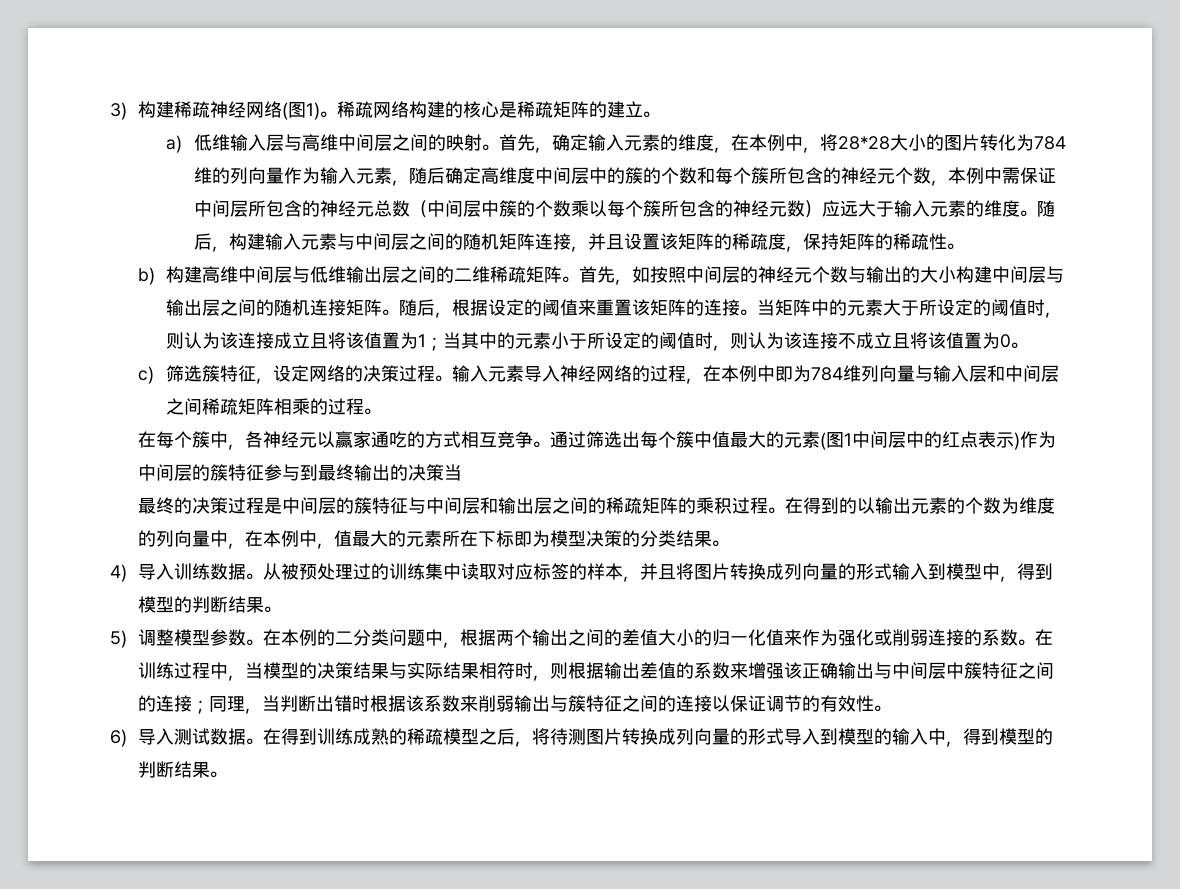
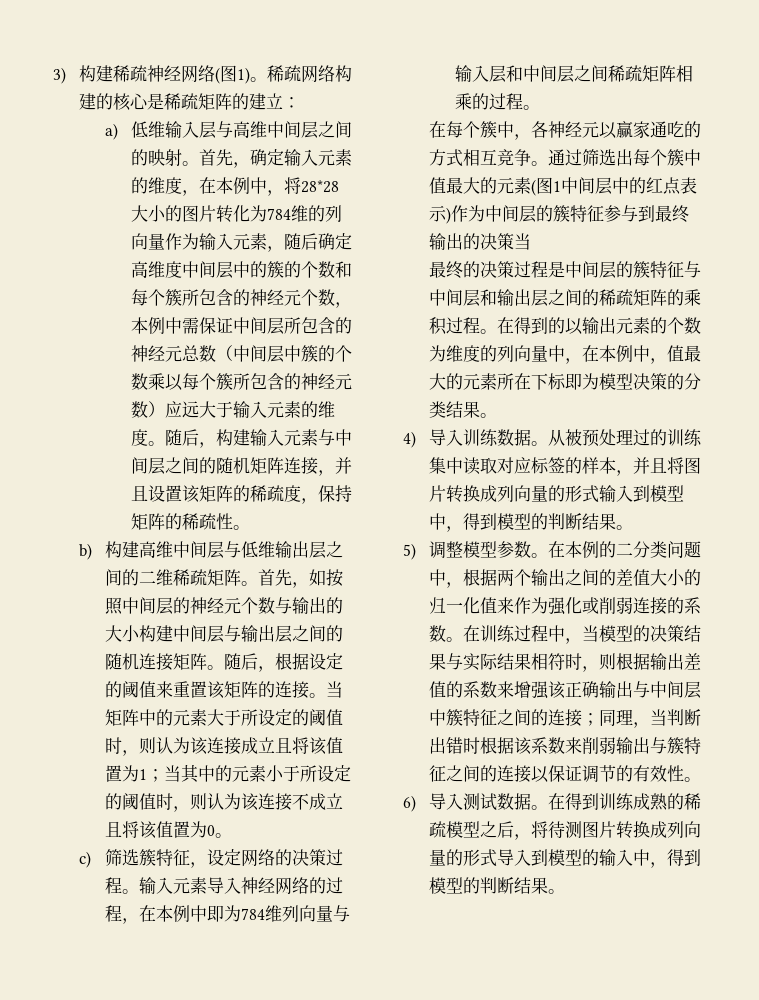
[643,111,661,118] 。 -> [283,97,301,108] ：

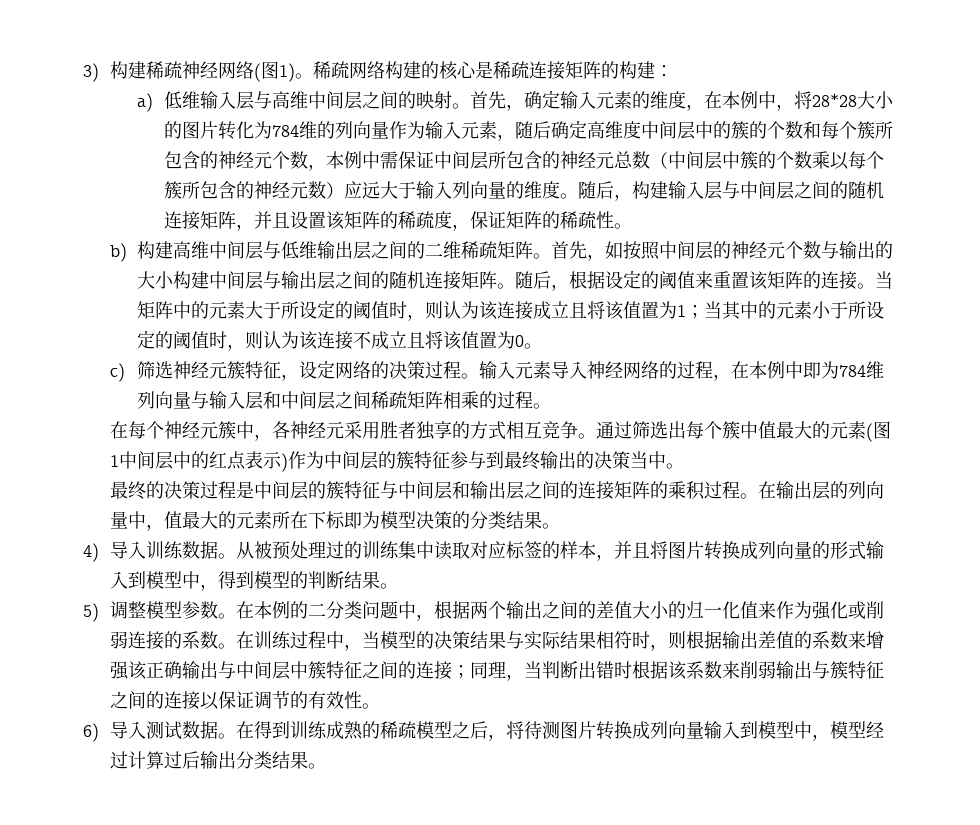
[198,93,284,110] 矩阵的建立 -> [529,61,656,80] 连接矩阵的构建
[267,401,302,418] 元素 -> [452,181,507,199] 列向量
[284,429,319,446] 元素 -> [704,181,723,200] 层
[250,457,319,475] 矩阵连接 -> [164,211,237,230] 连接矩阵
[335,485,353,502] 持 -> [488,211,507,228] 证
(140, 857) none -> [173,361,228,379] 神经元
(481, 129) none -> [164,421,219,439] 神经元
[599,121,685,139] 以赢家通吃 -> [344,421,453,440] 采用胜者独享
(532, 241) none -> [648,451,685,469] 中。
[599,289,635,306] 稀疏 -> [578,481,615,500] 连接
[514,317,702,335] [429,345,481,362] 得到的以输出元素的个数为维度 -> [776,481,831,500] 输出层
[582,345,668,364] 在本例中， -> (165, 527) none
[446,849,702,868] [429,877,515,894] 的形式导入到模型的输入中，得到模型的判断 -> [704,721,885,741] [110,751,273,769] 输入到模型中，模型经过计算过后输出分类

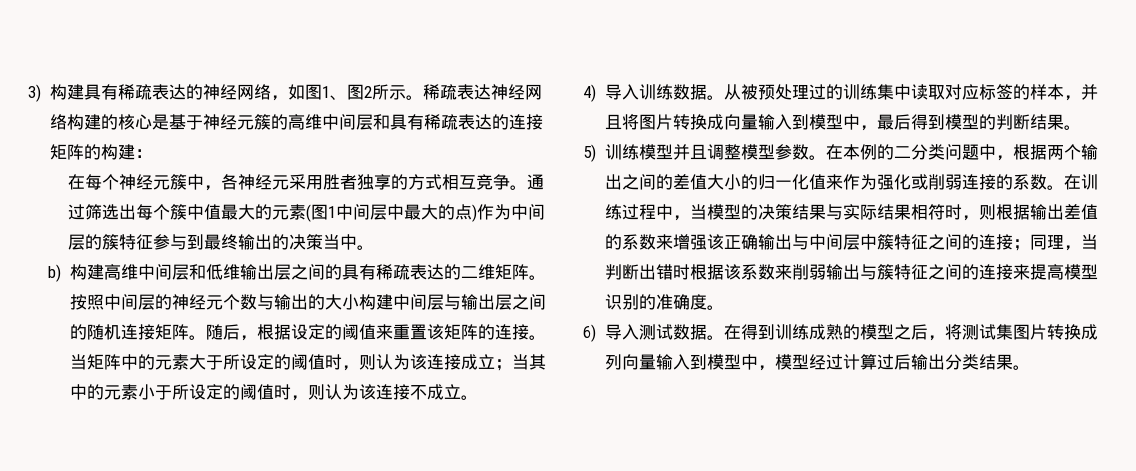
[146,61,674,82] [137,90,895,112] [164,120,894,141] [164,151,885,171] [164,181,885,201] [164,211,615,231] 稀疏神经网络(图1)。稀疏网络构建的核心是稀疏连接矩阵的构建： // a)低维输入层与高维中间层之间的映射。首先，确定输入元素的维度，在本例中，将28*28大小的图片转化为784维的列向量作为输入元素，随后确定高维度中间层中的簇的个数和每个簇所包含的神经元个数，本例中需保证中间层所包含的神经元总数（中间层中簇的个数乘以每个簇所包含的神经元数）应远大于输入列向量的维度。随后，构建输入层与中间层之间的随机连接矩阵，并且设置该矩阵的稀疏度，保证矩阵的稀疏性 -> [83,84,542,101] [49,114,543,130] [49,144,152,160] [68,174,545,191] [68,204,546,222] [68,234,358,250] 具有稀疏表达的神经网络，如图1、图2所示。稀疏表达神经网络构建的核心是基于神经元簇的高维中间层和具有稀疏表达的连接矩阵的构建： // 在每个神经元簇中，各神经元采用胜者独享的方式相互竞争。通过筛选出每个簇中值最大的元素(图1中间层中最大的点)作为中间层的簇特征参与到最终输出的决策当中
[263,241,282,259] 与 -> [188,264,206,280] 和
[425,241,624,261] 二维稀疏矩阵。首先，如 -> [341,264,546,280] 具有稀疏表达的二维矩阵。
[569,301,687,320] 且将该值置为1 -> (495, 361) none
[407,331,543,350] [110,360,885,382] [137,391,552,410] [110,421,892,442] [110,451,685,472] [110,481,885,500] [110,511,543,531] 且将该值置为0。 // c)筛选神经元簇特征，设定网络的决策过程。输入元素导入神经网络的过程，在本例中即为784维列向量与输入层和中间层之间稀疏矩阵相乘的过程。 // 在每个神经元簇中，各神经元采用胜者独享的方式相互竞争。通过筛选出每个簇中值最大的元素(图1中间层中的红点表示)作为中间层的簇特征参与到最终输出的决策当中。 // 最终的决策过程是中间层的簇特征与中间层和输出层之间的连接矩阵的乘积过程。在输出层的列向量中，值最大的元素所在下标即为模型决策的分类结果 -> (461, 391) none
[758,541,885,560] [110,571,219,591] 列向量的形式输入到模型中， -> [723,114,911,131] 向量输入到模型中，最后
(99, 612) none -> [604,144,707,160] 训练模型并且
[200,691,363,710] 以保证调节的有效性 -> [1012,264,1098,280] [604,294,707,310] 来提高模型识别的准确度
[380,721,418,739] 稀疏 -> (860, 332) none
[524,721,561,739] 待测 -> [961,324,1013,340] 测试集

